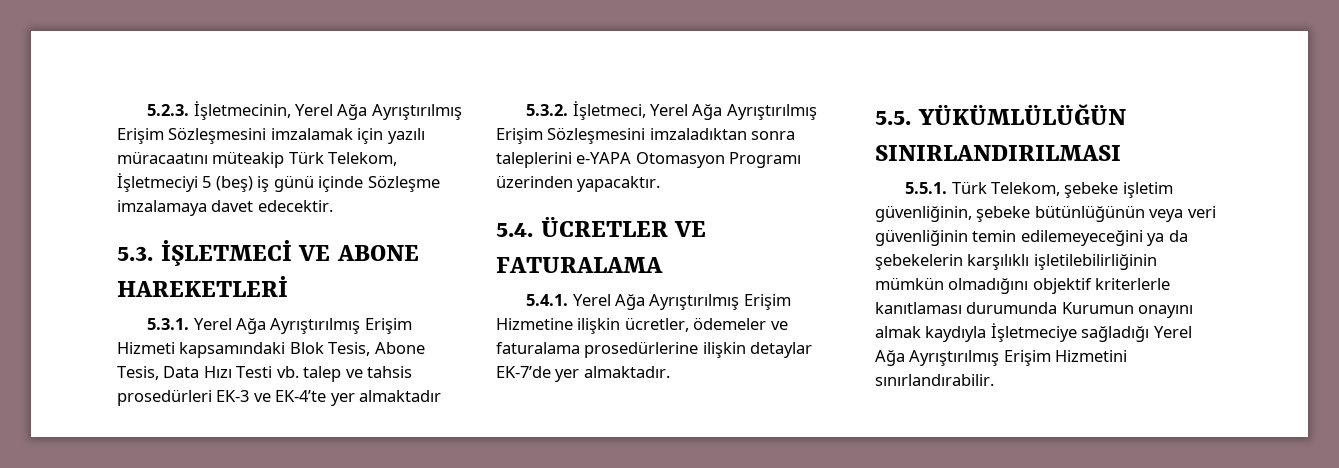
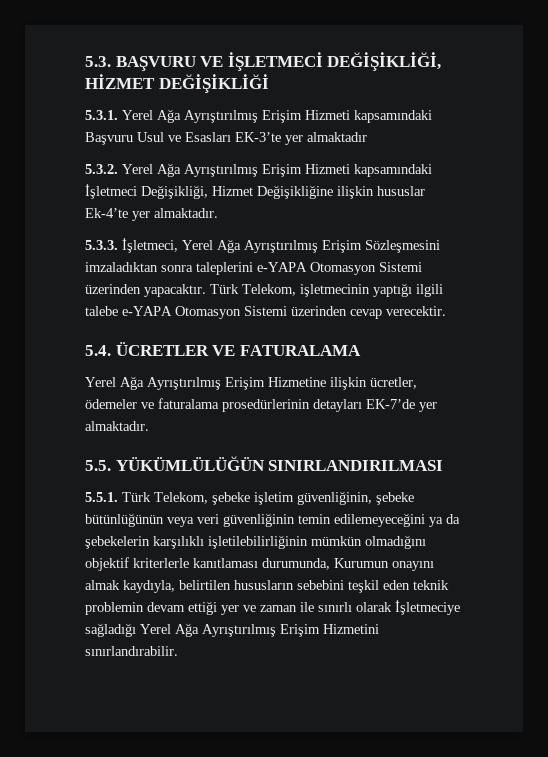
[147,101,462,120] [117,127,425,144] [117,151,398,168] [117,173,440,192] [117,200,333,216] [117,240,419,266] [117,276,288,297] 5.2.3. İşletmecinin, Yerel Ağa Ayrıştırılmış Erişim Sözleşmesini imzalamak için yazılı müracaatını müteakip Türk Telekom, İşletmeciyi 5 (beş) iş günü içinde Sözleşme imzalamaya davet edecektir. // 5.3. İŞLETMECİ VE ABONE HAREKETLERİ -> [85,52,442,71] [85,74,269,93] 5.3. BAŞVURU VE İŞLETMECİ DEĞİŞİKLİĞİ, HİZMET DEĞİŞİKLİĞİ
[289,342,425,356] [117,366,413,382] [117,389,442,406] [526,104,569,116] Blok Tesis, Abone Tesis, Data Hızı Testi vb. talep ve tahsis prosedürleri EK-3 ve EK-4’te yer almaktadır // 5.3.2. -> [85,132,367,145] [85,163,432,177] [85,184,425,199] [85,208,218,221] [85,240,118,250] Başvuru Usul ve Esasları EK-3’te yer almaktadır // 5.3.2. Yerel Ağa Ayrıştırılmış Erişim Hizmeti kapsamındaki İşletmeci Değişikliği, Hizmet Değişikliğine ilişkin hususlar Ek-4’te yer almaktadır. // 5.3.3.
[729,152,802,168] Programı -> [379,262,422,272] Sistemi
(661, 184) none -> [210,283,443,297] [85,306,446,319] Türk Telekom, işletmecinin yaptığı ilgili talebe e-YAPA Otomasyon Sistemi üzerinden cevap verecektir.
[526,294,569,306] 5.4.1. -> (361, 350) none
[584,341,813,358] prosedürlerine ilişkin detaylar -> [222,399,362,412] prosedürlerinin detayları
[966,302,1058,314] durumunda -> [262,558,330,570] durumunda,
[925,326,987,342] kaydıyla -> [123,580,449,593] [85,601,392,615] kaydıyla, belirtilen hususların sebebini teşkil eden teknik problemin devam ettiği yer ve zaman ile sınırlı olarak

